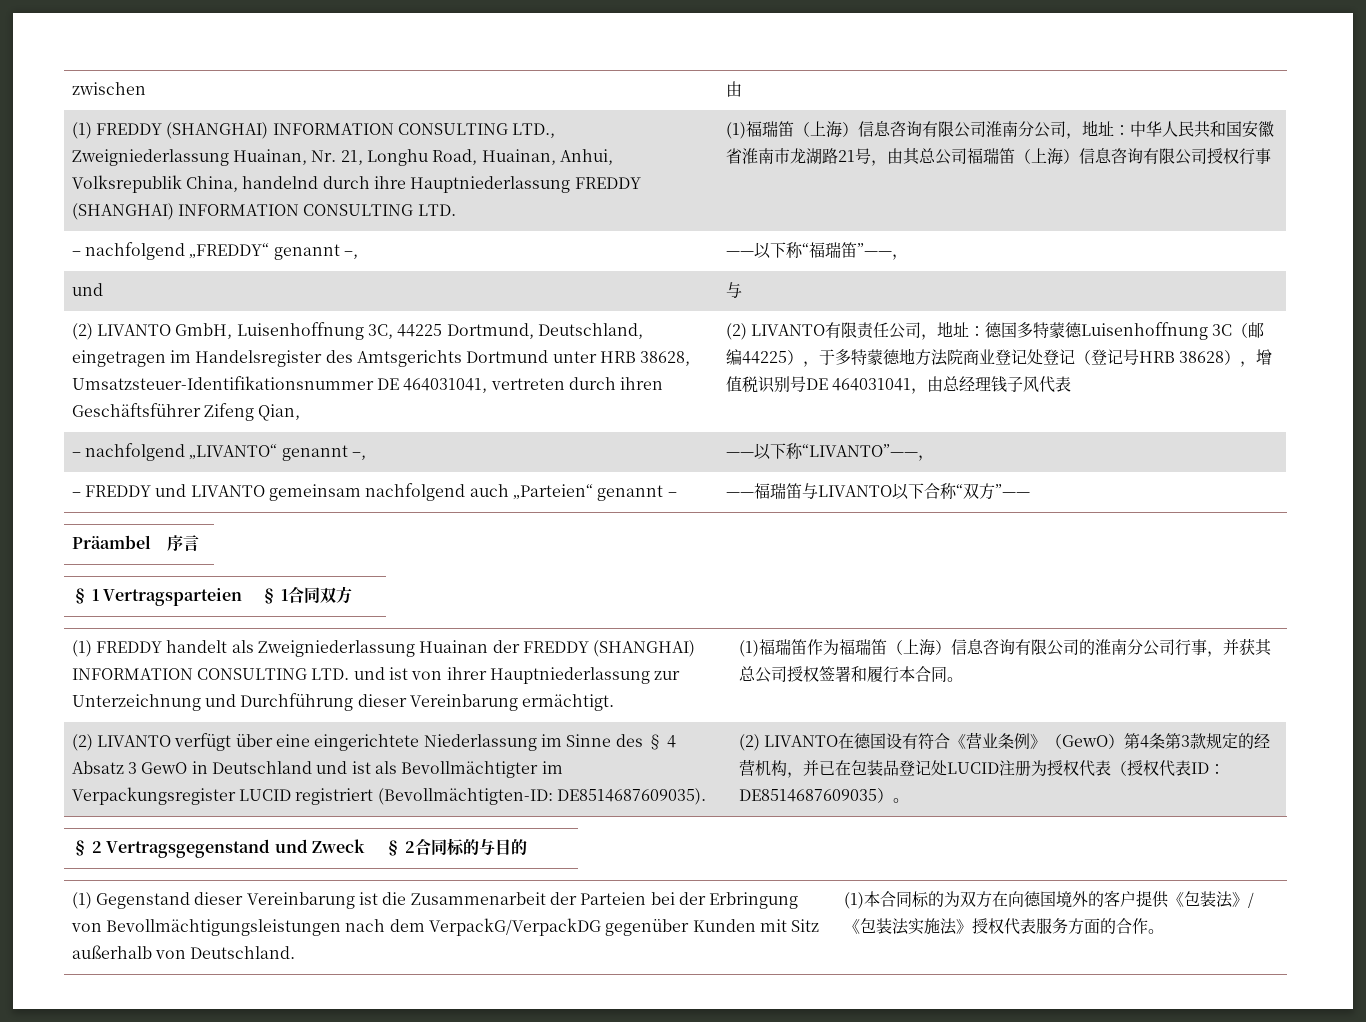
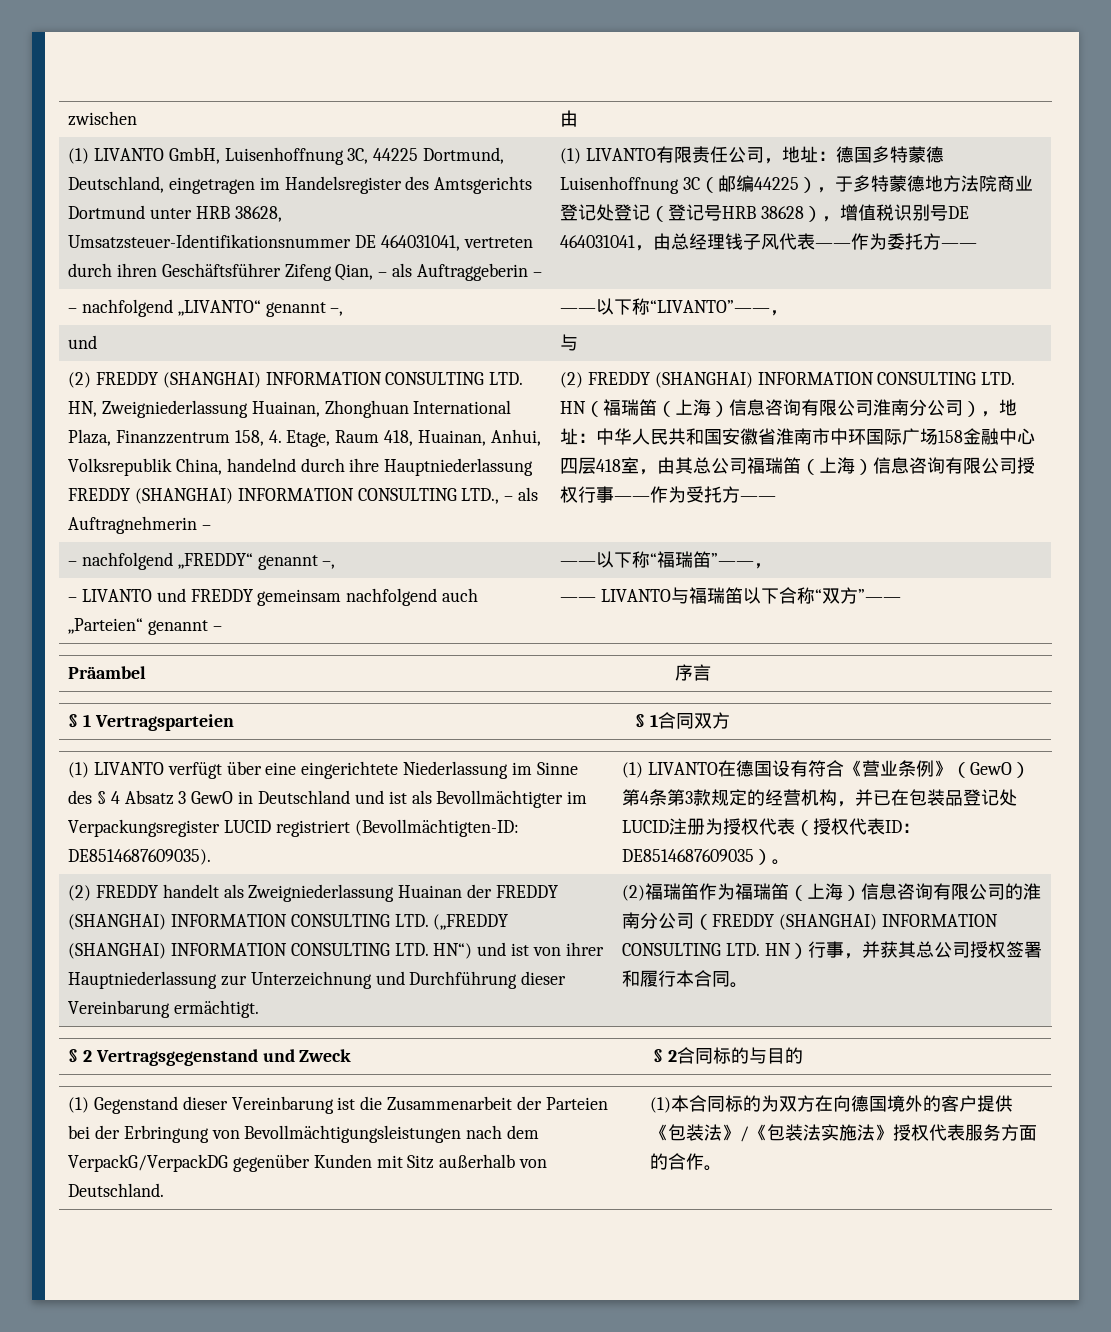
[96,122,556,139] [71,149,613,166] [71,175,641,193] [71,203,456,220] [725,120,1274,139] [725,148,1271,166] [71,242,359,260] [725,242,908,260] [71,283,103,296] [725,282,742,298] [71,323,93,340] FREDDY (SHANGHAI) INFORMATION CONSULTING LTD., Zweigniederlassung Huainan, Nr. 21, Longhu Road, Huainan, Anhui, Volksrepublik China, handelnd durch ihre Hauptniederlassung FREDDY (SHANGHAI) INFORMATION CONSULTING LTD. | (1)福瑞笛（上海）信息咨询有限公司淮南分公司，地址：中华人民共和国安徽省淮南市龙湖路21号，由其总公司福瑞笛（上海）信息咨询有限公司授权行事 // – nachfolgend „FREDDY“ genannt –, | ——以下称“福瑞笛”——， // und | 与 // (2) -> (89, 156) none
[725,323,747,340] | (2) -> [378,263,542,281] [559,148,581,164] – als Auftraggeberin – | (1)
(1072, 384) none -> [814,233,977,250] ——作为委托方——
[71,484,265,497] – FREDDY und LIVANTO -> [67,335,97,349] [559,334,578,351] [67,372,524,388] [67,400,512,418] [67,429,541,447] [67,458,534,476] [67,487,539,504] [67,516,211,534] [559,372,1016,388] [559,399,1017,417] [559,428,1035,445] [559,457,1035,475] [559,486,776,503] [67,552,336,570] [559,551,772,569] [67,588,253,602] und | 与 // (2) FREDDY (SHANGHAI) INFORMATION CONSULTING LTD. HN, Zweigniederlassung Huainan, Zhonghuan International Plaza, Finanzzentrum 158, 4. Etage, Raum 418, Huainan, Anhui, Volksrepublik China, handelnd durch ihre Hauptniederlassung FREDDY (SHANGHAI) INFORMATION CONSULTING LTD., – als Auftragnehmerin – | (2) FREDDY (SHANGHAI) INFORMATION CONSULTING LTD. HN（福瑞笛（上海）信息咨询有限公司淮南分公司），地址：中华人民共和国安徽省淮南市中环国际广场158金融中心四层418室，由其总公司福瑞笛（上海）信息咨询有限公司授权行事——作为受托方—— // – nachfolgend „FREDDY“ genannt –, | ——以下称“福瑞笛”——， // – LIVANTO und FREDDY
[753,483,892,499] 福瑞笛与LIVANTO -> [600,587,743,604] LIVANTO与福瑞笛
[96,640,696,657] [71,667,681,684] [71,693,615,711] [738,638,1272,657] [738,666,963,683] [71,734,93,751] FREDDY handelt als Zweigniederlassung Huainan der FREDDY (SHANGHAI) INFORMATION CONSULTING LTD. und ist von ihrer Hauptniederlassung zur Unterzeichnung und Durchführung dieser Vereinbarung ermächtigt. | (1)福瑞笛作为福瑞笛（上海）信息咨询有限公司的淮南分公司行事，并获其总公司授权签署和履行本合同。 // (2) -> (89, 770) none
[738,734,760,751] (2) -> [621,762,643,778] (1)
(909, 800) none -> [67,884,558,902] [67,914,509,930] [67,942,604,959] [67,971,567,989] [67,1000,259,1018] [621,883,1041,901] [621,912,998,930] [621,941,1042,959] [621,970,748,988] // (2) FREDDY handelt als Zweigniederlassung Huainan der FREDDY (SHANGHAI) INFORMATION CONSULTING LTD. („FREDDY (SHANGHAI) INFORMATION CONSULTING LTD. HN“) und ist von ihrer Hauptniederlassung zur Unterzeichnung und Durchführung dieser Vereinbarung ermächtigt. | (2)福瑞笛作为福瑞笛（上海）信息咨询有限公司的淮南分公司（FREDDY (SHANGHAI) INFORMATION CONSULTING LTD. HN）行事，并获其总公司授权签署和履行本合同。

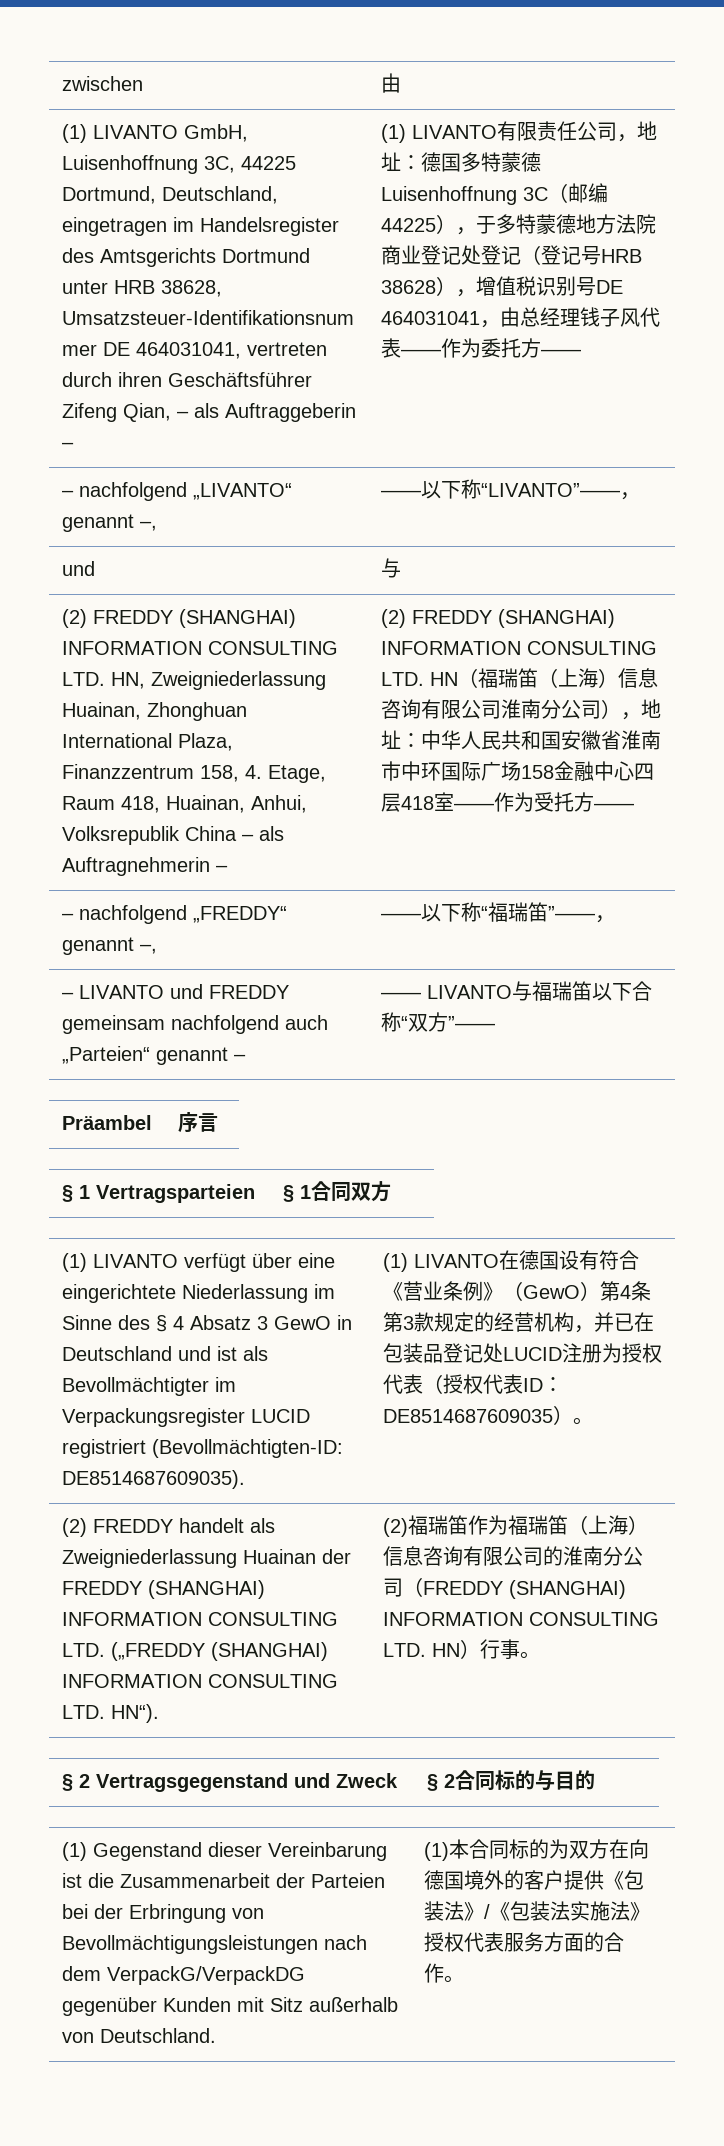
[175,458,534,476] [67,488,500,504] China, handelnd durch ihre Hauptniederlassung FREDDY (SHANGHAI) INFORMATION CONSULTING LTD., -> [184,826,237,841] China
[638,457,1035,475] [559,486,614,503] ，由其总公司福瑞笛（上海）信息咨询有限公司授权行事 -> (454, 801) none
[433,942,604,959] [67,971,567,989] [67,1000,259,1018] HN“) und ist von ihrer Hauptniederlassung zur Unterzeichnung und Durchführung dieser Vereinbarung ermächtigt. -> [110,1704,159,1723] HN“).
[843,941,1042,959] [621,970,730,987] ，并获其总公司授权签署和履行本合同 -> (520, 1649) none

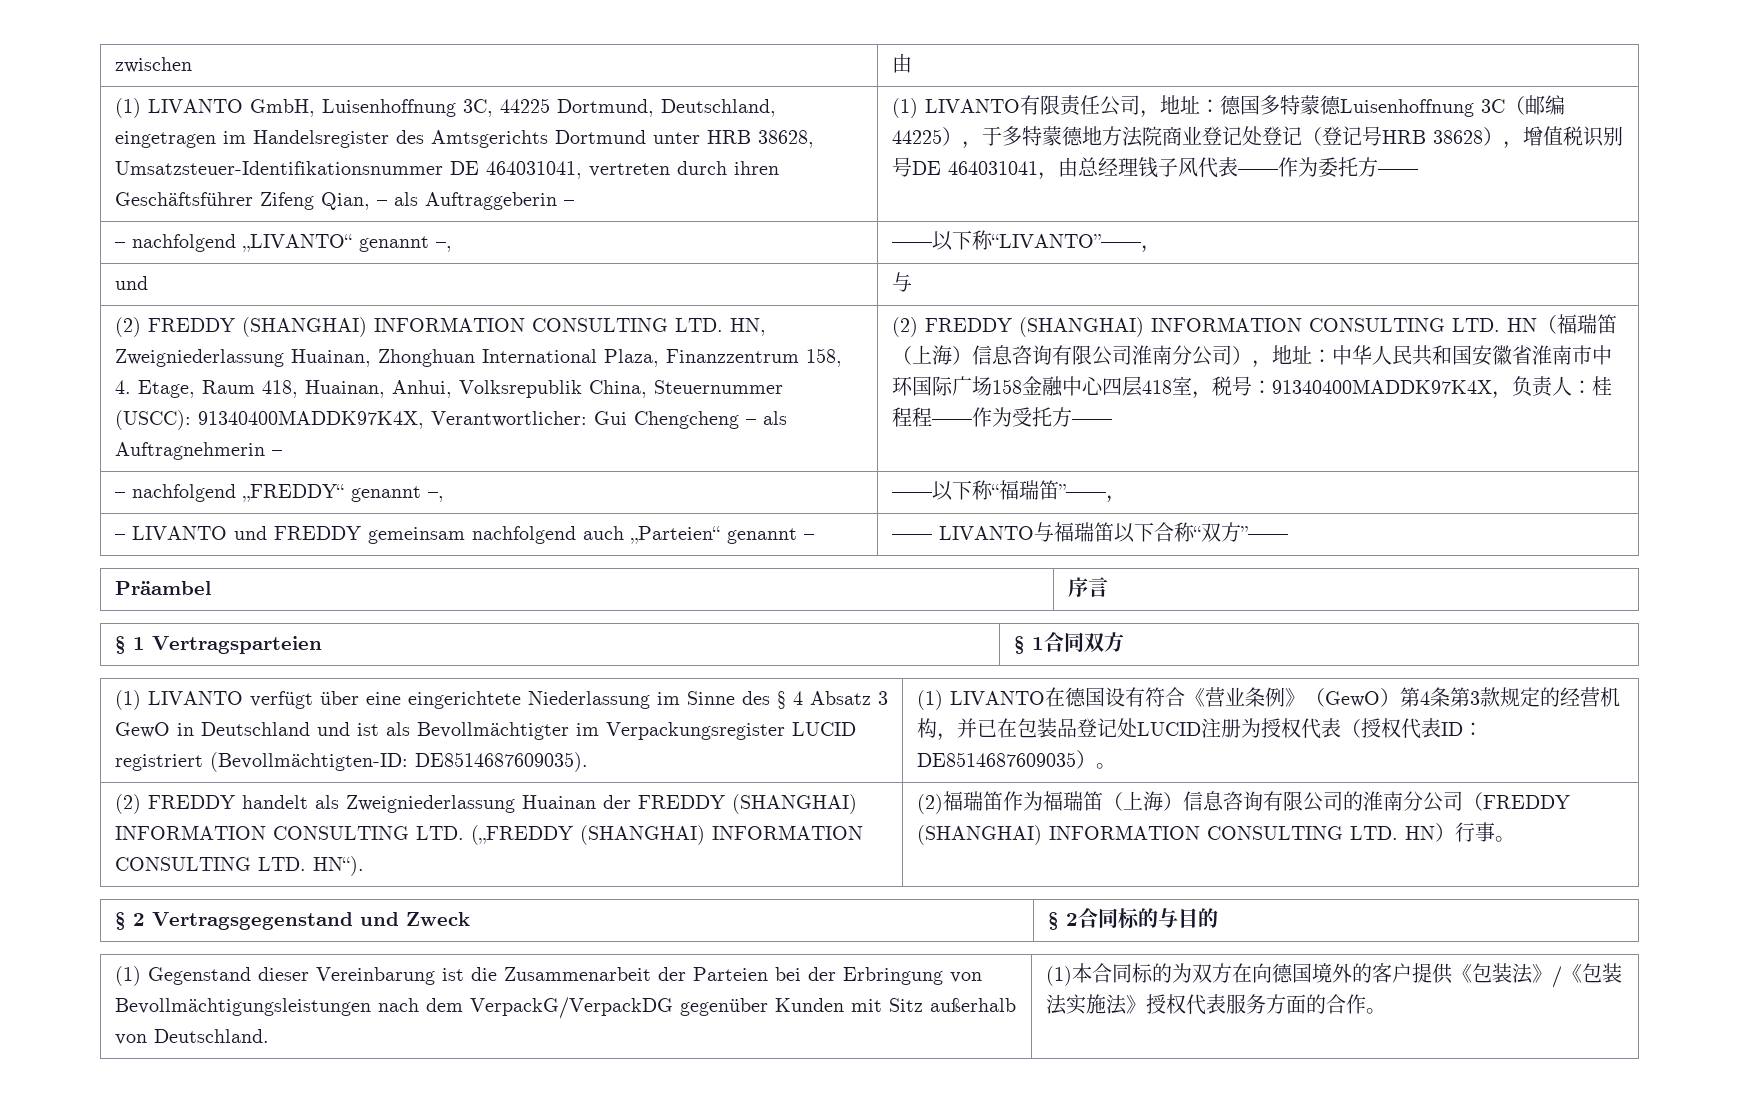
[184,826,237,841] China -> [588,380,783,398] [114,410,739,430] China, Steuernummer (USCC): 91340400MADDK97K4X, Verantwortlicher: Gui Chengcheng
(454, 801) none -> [1191,376,1612,399] [891,407,932,427] ，税号：91340400MADDK97K4X，负责人：桂程程

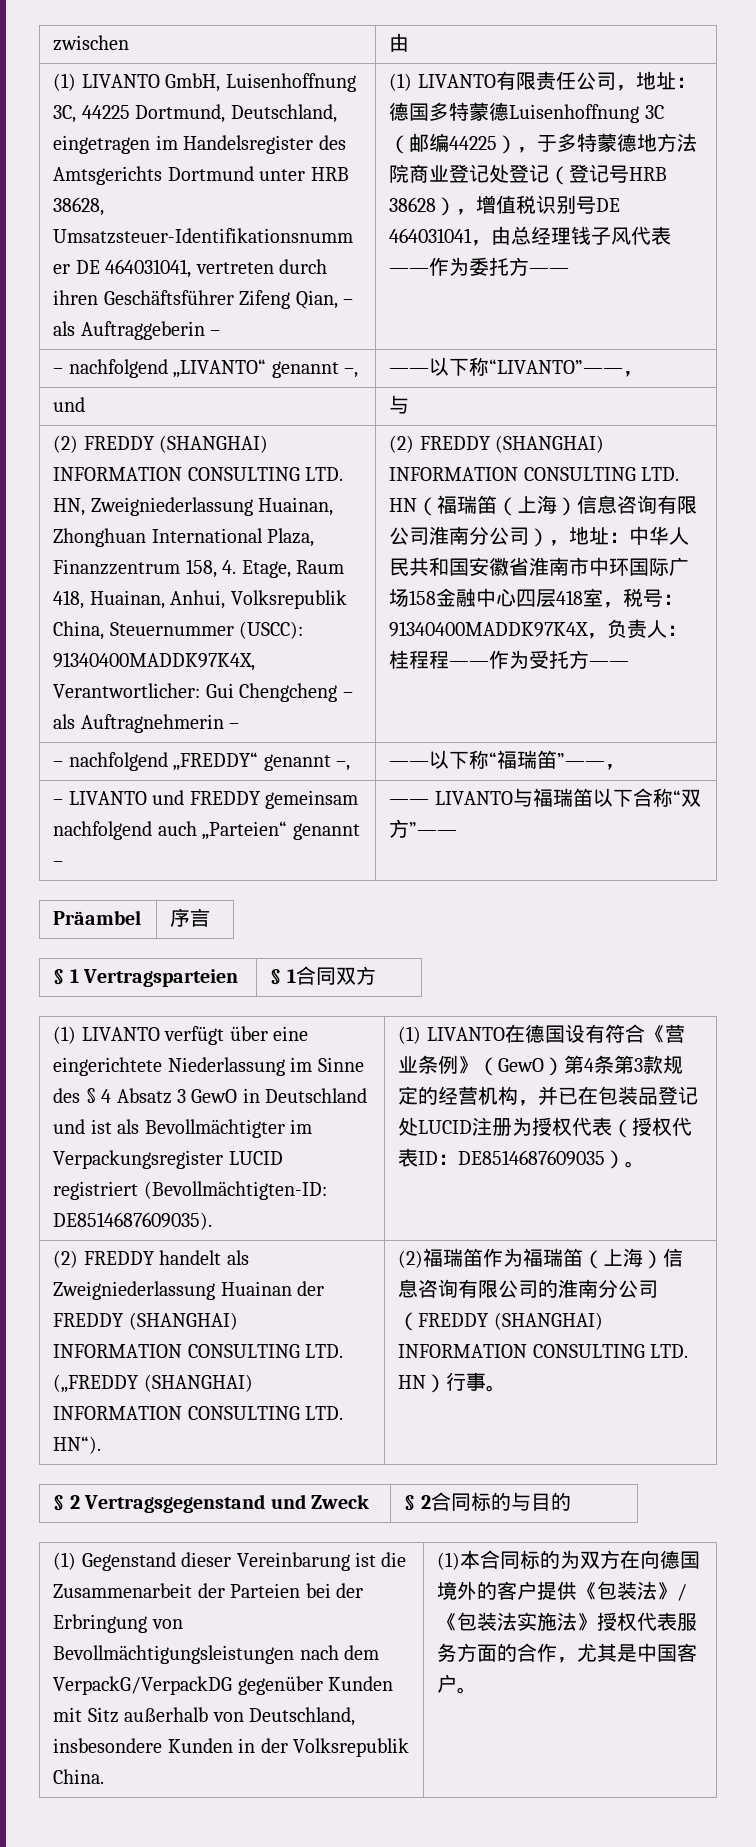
[153,1029,269,1043] Deutschland. -> [248,1707,355,1726] [53,1738,409,1757] [53,1769,105,1784] Deutschland, insbesondere Kunden in der Volksrepublik China.
(1366, 1004) none -> [557,1643,698,1663] [437,1674,458,1693] ，尤其是中国客户

